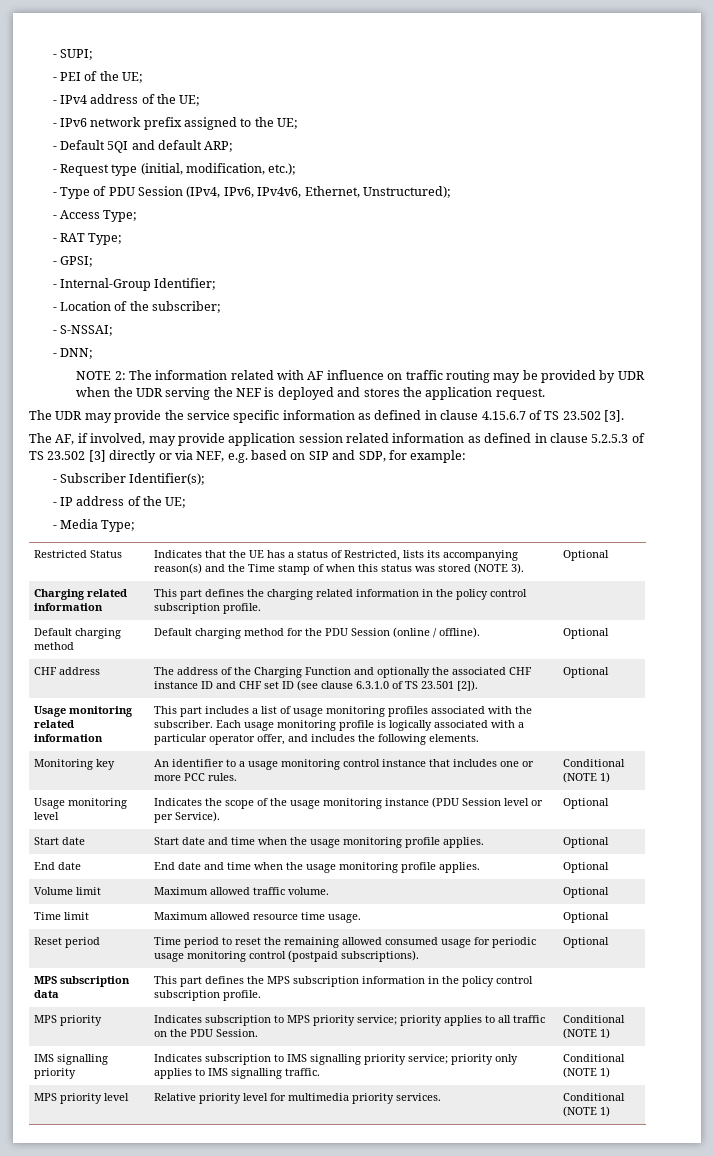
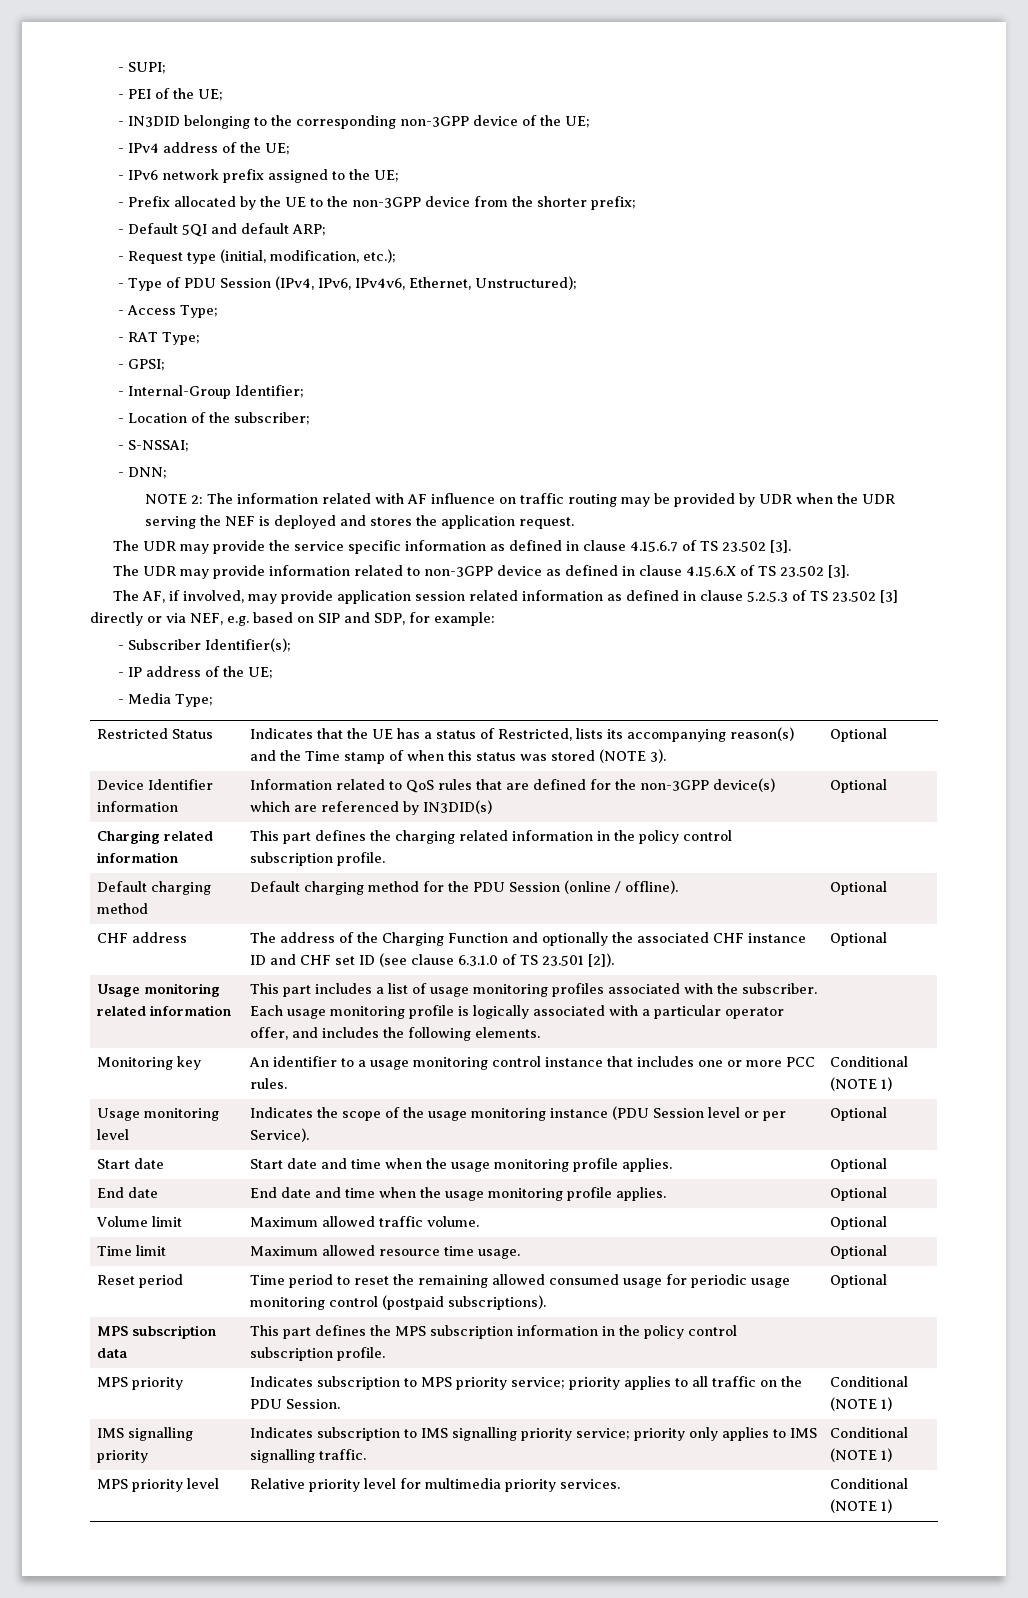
(144, 77) none -> [117,115,590,129] // - IN3DID belonging to the corresponding non-3GPP device of the UE;
(299, 123) none -> [117,196,636,210] // - Prefix allocated by the UE to the non-3GPP device from the shorter prefix;
(624, 416) none -> [112,565,849,579] // The UDR may provide information related to non-3GPP device as defined in clause 4.15.6.X of TS 23.502 [3].
(610, 555) none -> [96,779,213,790] [96,801,178,812] [249,778,775,793] [249,800,492,815] [829,779,887,793] // Device Identifier information | Information related to QoS rules that are defined for the non-3GPP device(s) which are referenced by IN3DID(s) | Optional

